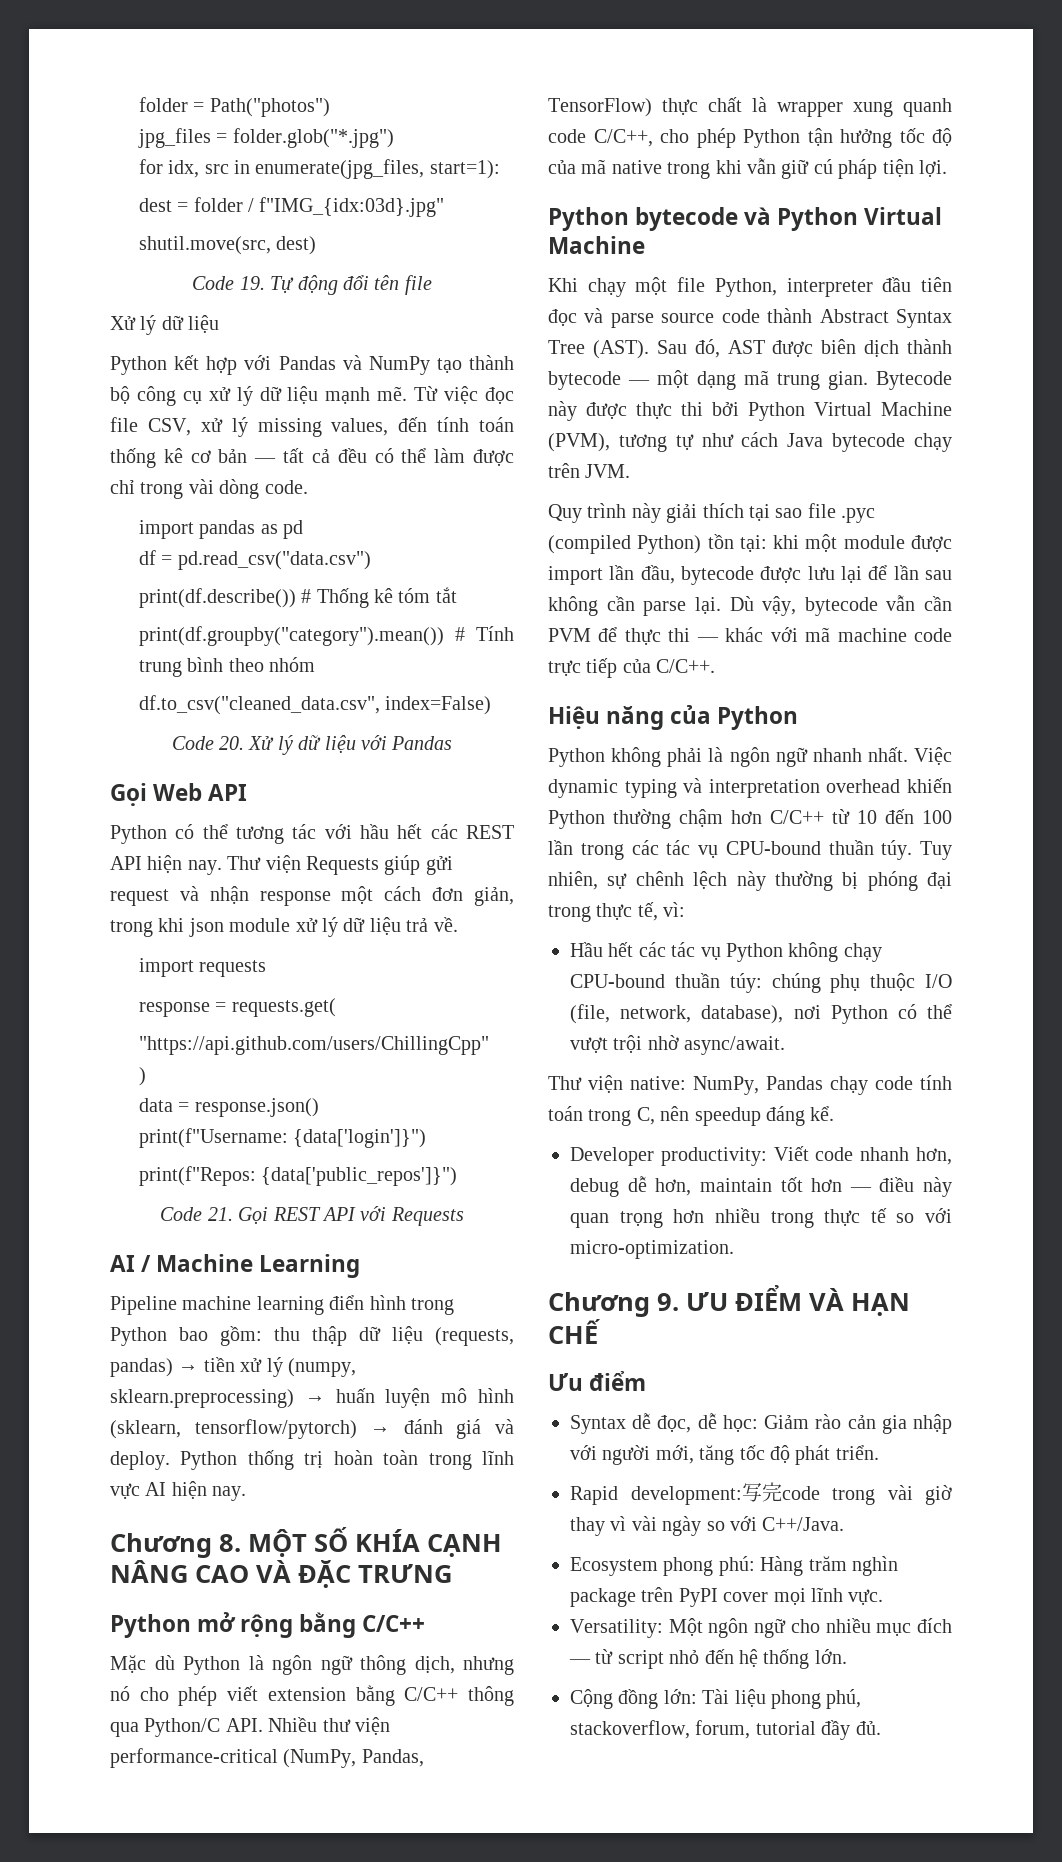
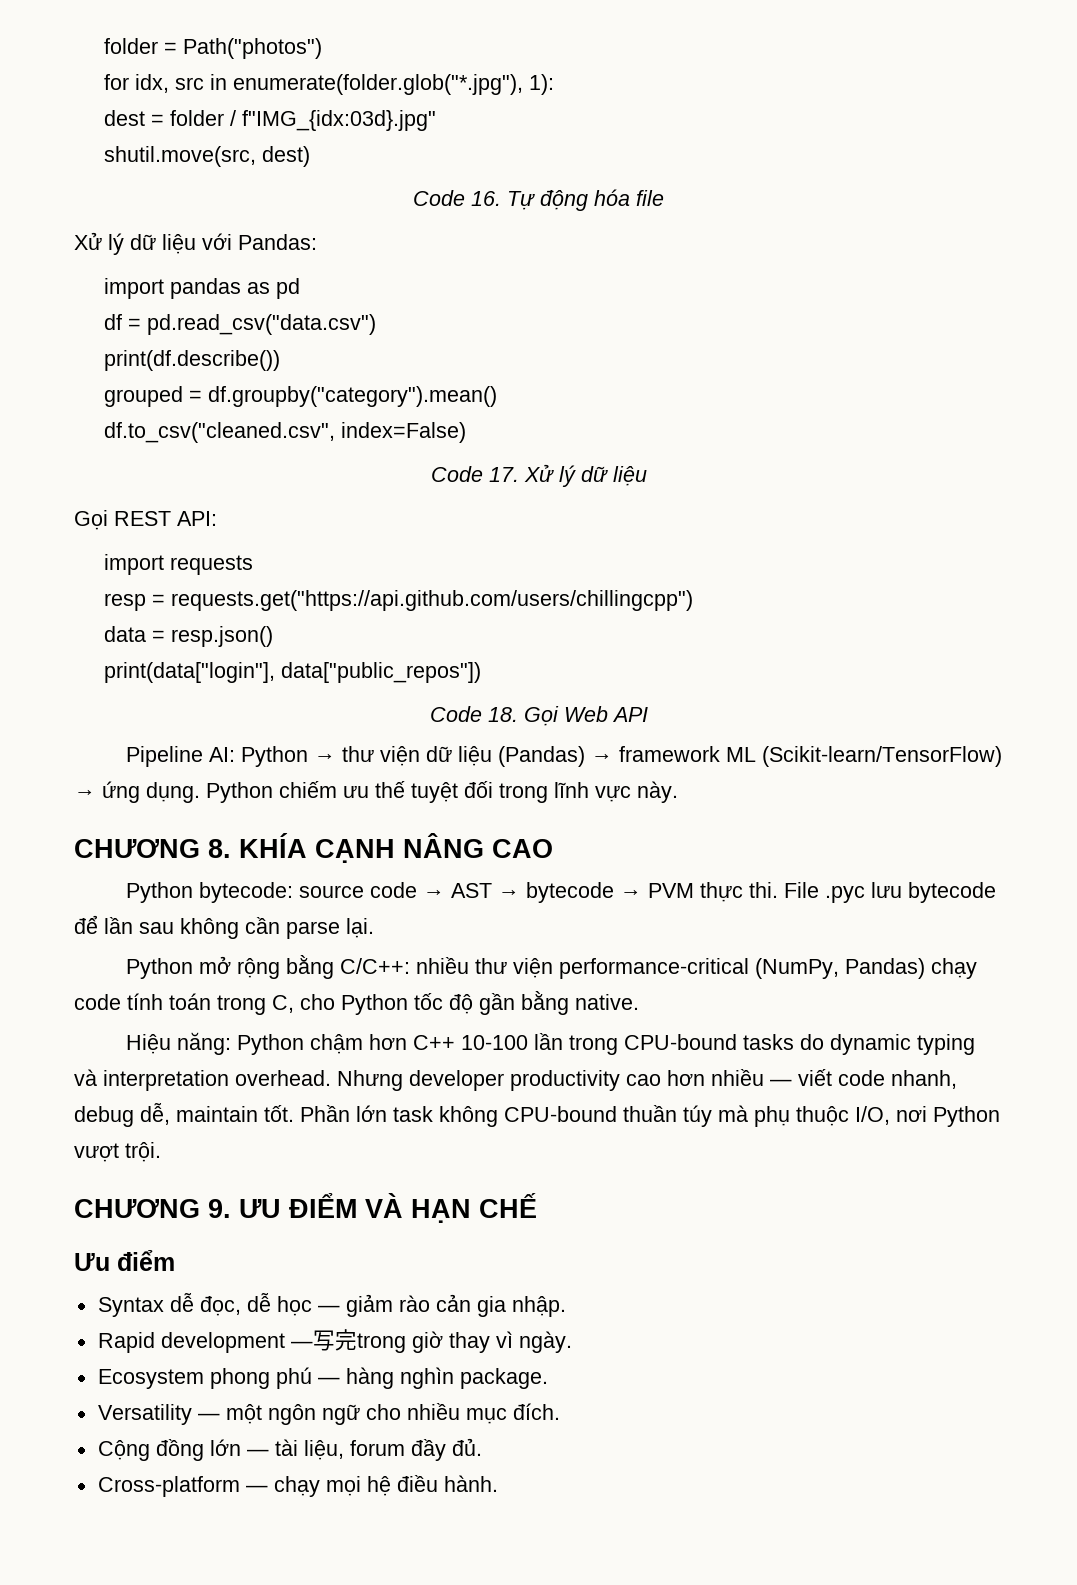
[137,128,394,148] // jpg_files = folder.glob("*.jpg") -> (322, 48) none
[255,159,500,179] enumerate(jpg_files, start=1): -> [232,74,554,95] enumerate(folder.glob("*.jpg"), 1):
[239,276,265,290] 19. -> [471,191,501,206] 16.
[342,275,400,290] đổi tên -> [594,189,630,206] hóa
[110,355,514,375] [110,386,515,406] [110,417,514,437] [110,448,514,468] [110,479,308,499] // Python kết hợp với Pandas và NumPy tạo thành bộ công cụ xử lý dữ liệu mạnh mẽ. Từ việc đọc file CSV, xử lý missing values, đến tính toán thống kê cơ bản — tất cả đều có thể làm được chỉ trong vài dòng code. -> [202,233,317,250] với Pandas:
[301,587,457,608] [138,626,514,646] [138,657,316,677] [138,695,380,715] # Thống kê tóm tắt // print(df.groupby("category").mean()) # Tính trung bình theo nhóm // df.to_csv("cleaned_data.csv", -> [103,386,497,407] [103,422,335,443] // grouped = df.groupby("category").mean() // df.to_csv("cleaned.csv",
[219,735,453,755] [110,783,248,806] [110,824,514,844] [110,855,453,875] [110,886,514,906] [110,917,458,937] [138,958,267,977] [138,998,336,1017] [138,1036,489,1055] [138,1067,146,1086] [138,1098,319,1117] [138,1128,427,1148] [138,1166,458,1186] [160,1206,464,1226] [110,1254,361,1278] [110,1295,454,1315] [110,1326,514,1346] [110,1357,356,1377] [110,1388,514,1408] [110,1419,514,1439] [110,1450,514,1470] [110,1481,247,1501] [110,1527,502,1558] [110,1560,452,1588] [110,1612,426,1638] [110,1655,514,1675] [110,1685,514,1706] [110,1717,390,1737] [110,1748,424,1768] [548,97,952,117] [548,128,952,148] [548,158,947,179] [548,207,943,231] [548,236,645,254] [548,277,952,297] [548,308,952,328] [548,339,952,359] [548,370,952,390] [548,401,952,421] [548,432,952,452] [548,463,631,478] [548,503,876,523] [548,534,952,554] [548,565,862,585] 20. Xử lý dữ liệu với Pandas // Gọi Web API // Python có thể tương tác với hầu hết các REST API hiện nay. Thư viện Requests giúp gửi request và nhận response một cách đơn giản, trong khi json module xử lý dữ liệu trả về. // import requests // response = requests.get( // "https://api.github.com/users/ChillingCpp" // ) // data = response.json() // print(f"Username: {data['login']}") // print(f"Repos: {data['public_repos']}") // Code 21. Gọi REST API với Requests // AI / Machine Learning // Pipeline machine learning điển hình trong Python bao gồm: thu thập dữ liệu (requests, pandas) → tiền xử lý (numpy, sklearn.preprocessing) → huấn luyện mô hình (sklearn, tensorflow/pytorch) → đánh giá và deploy. Python thống trị hoàn toàn trong lĩnh vực AI hiện nay. // Chương 8. MỘT SỐ KHÍA CẠNH NÂNG CAO VÀ ĐẶC TRƯNG // Python mở rộng bằng C/C++ // Mặc dù Python là ngôn ngữ thông dịch, nhưng nó cho phép viết extension bằng C/C++ thông qua Python/C API. Nhiều thư viện performance-critical (NumPy, Pandas, TensorFlow) thực chất là wrapper xung quanh code C/C++, cho phép Python tận hưởng tốc độ của mã native trong khi vẫn giữ cú pháp tiện lợi. // Python bytecode và Python Virtual Machine // Khi chạy một file Python, interpreter đầu tiên đọc và parse source code thành Abstract Syntax Tree (AST). Sau đó, AST được biên dịch thành bytecode — một dạng mã trung gian. Bytecode này được thực thi bởi Python Virtual Machine (PVM), tương tự như cách Java bytecode chạy trên JVM. // Quy trình này giải thích tại sao file .pyc (compiled Python) tồn tại: khi một module được import lần đầu, bytecode được lưu lại -> [488,464,647,487] [74,510,217,530] [103,554,253,575] [103,590,693,611] [103,626,273,647] [103,662,481,683] [429,706,648,726] [126,746,1003,767] [74,781,678,803] [74,833,553,863] [126,882,997,903] 17. Xử lý dữ liệu // Gọi REST API: // import requests // resp = requests.get("https://api.github.com/users/chillingcpp") // data = resp.json() // print(data["login"], data["public_repos"]) // Code 18. Gọi Web API // Pipeline AI: Python → thư viện dữ liệu (Pandas) → framework ML (Scikit-learn/TensorFlow) → ứng dụng. Python chiếm ưu thế tuyệt đối trong lĩnh vực này. // CHƯƠNG 8. KHÍA CẠNH NÂNG CAO // Python bytecode: source code → AST → bytecode → PVM thực thi. File .pyc lưu bytecode
[729,595,952,616] [548,627,952,645] [548,658,716,678] [548,705,799,730] [548,747,952,767] [548,778,952,798] [548,809,952,829] [548,840,952,860] [548,871,952,891] [548,902,686,922] [570,942,882,962] [570,973,952,993] [570,1004,953,1024] [570,1035,786,1055] [548,1075,823,1095] Dù vậy, bytecode vẫn cần PVM để thực thi — khác với mã machine code trực tiếp của C/C++. // Hiệu năng của Python // Python không phải là ngôn ngữ nhanh nhất. Việc dynamic typing và interpretation overhead khiến Python thường chậm hơn C/C++ từ 10 đến 100 lần trong các tác vụ CPU-bound thuần túy. Tuy nhiên, sự chênh lệch này thường bị phóng đại trong thực tế, vì: // Hầu hết các tác vụ Python không chạy CPU-bound thuần túy: chúng phụ thuộc I/O (file, network, database), nơi Python có thể vượt trội nhờ async/await. // Thư viện native: NumPy, Pandas -> [126,955,926,979] // Python mở rộng bằng C/C++: nhiều thư viện performance-critical (NumPy, Pandas)
[660,1106,835,1126] [570,1146,952,1166] [570,1176,952,1197] [570,1208,952,1228] [570,1240,734,1259] [548,1292,650,1317] nên speedup đáng kể. // Developer productivity: Viết code nhanh hơn, debug dễ hơn, maintain tốt hơn — điều này quan trọng hơn nhiều trong thực tế so với micro-optimization. // Chương -> [300,991,639,1015] [126,1032,976,1055] [74,1069,957,1091] [74,1103,1000,1127] [74,1142,161,1162] [74,1199,200,1218] cho Python tốc độ gần bằng native. // Hiệu năng: Python chậm hơn C++ 10-100 lần trong CPU-bound tasks do dynamic typing và interpretation overhead. Nhưng developer productivity cao hơn nhiều — viết code nhanh, debug dễ, maintain tốt. Phần lớn task không CPU-bound thuần túy mà phụ thuộc I/O, nơi Python vượt trội. // CHƯƠNG
[722,1414,952,1434] [570,1445,879,1465] [570,1482,952,1505] [570,1516,845,1536] [570,1556,898,1576] [570,1587,884,1607] [570,1618,703,1638] học: Giảm rào cản gia nhập với người mới, tăng tốc độ phát triển. // Rapid development:写完code trong vài giờ thay vì vài ngày so với C++/Java. // Ecosystem phong phú: Hàng trăm nghìn package trên PyPI cover mọi lĩnh vực. // Versatility: Một -> [276,1294,566,1317] [97,1329,572,1353] [97,1367,548,1389] [97,1404,262,1425] học — giảm rào cản gia nhập. // Rapid development —写完trong giờ thay vì ngày. // Ecosystem phong phú — hàng nghìn package. // Versatility — một
[917,1618,952,1633] [569,1649,847,1669] [570,1689,862,1709] [570,1720,881,1740] đích — từ script nhỏ đến hệ thống lớn. // Cộng đồng lớn: Tài liệu phong phú, stackoverflow, forum, tutorial đầy đủ. -> [512,1403,560,1420] [97,1438,482,1461] [97,1475,498,1497] đích. // Cộng đồng lớn — tài liệu, forum đầy đủ. // Cross-platform — chạy mọi hệ điều hành.

